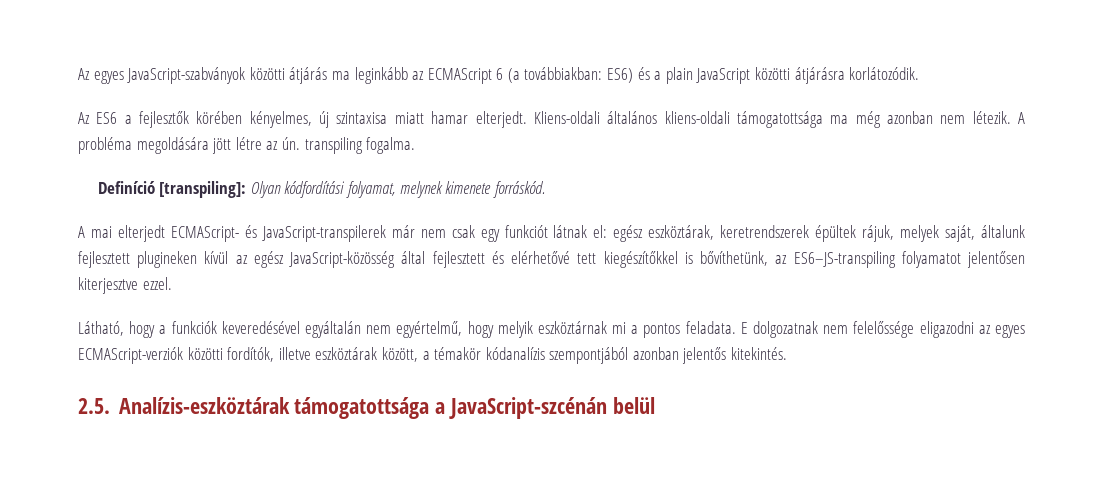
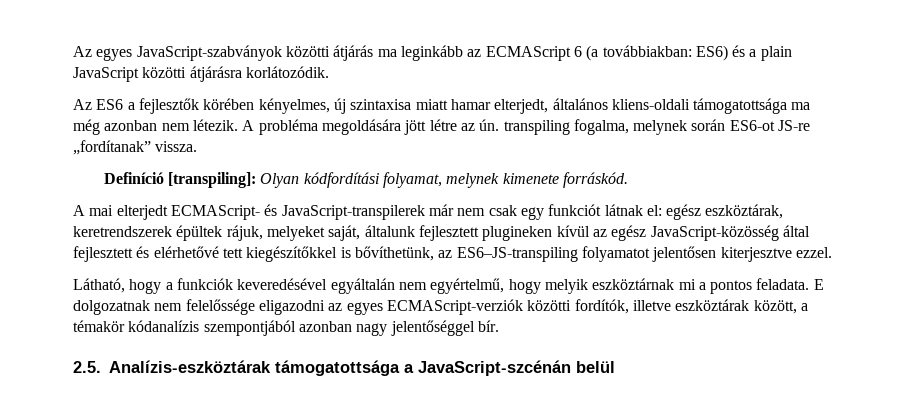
[475,111,600,128] elterjedt. Kliens-oldali -> [494,99,549,114] elterjedt,
[366,137,416,154] fogalma. -> [573,119,811,135] [73,140,198,155] fogalma, melynek során ES6-ot JS-re „fordítanak” vissza.
[900,225,940,242] melyek -> [266,226,325,241] melyeket
[682,347,788,364] jelentős kitekintés. -> [356,320,499,336] nagy jelentőséggel bír.

